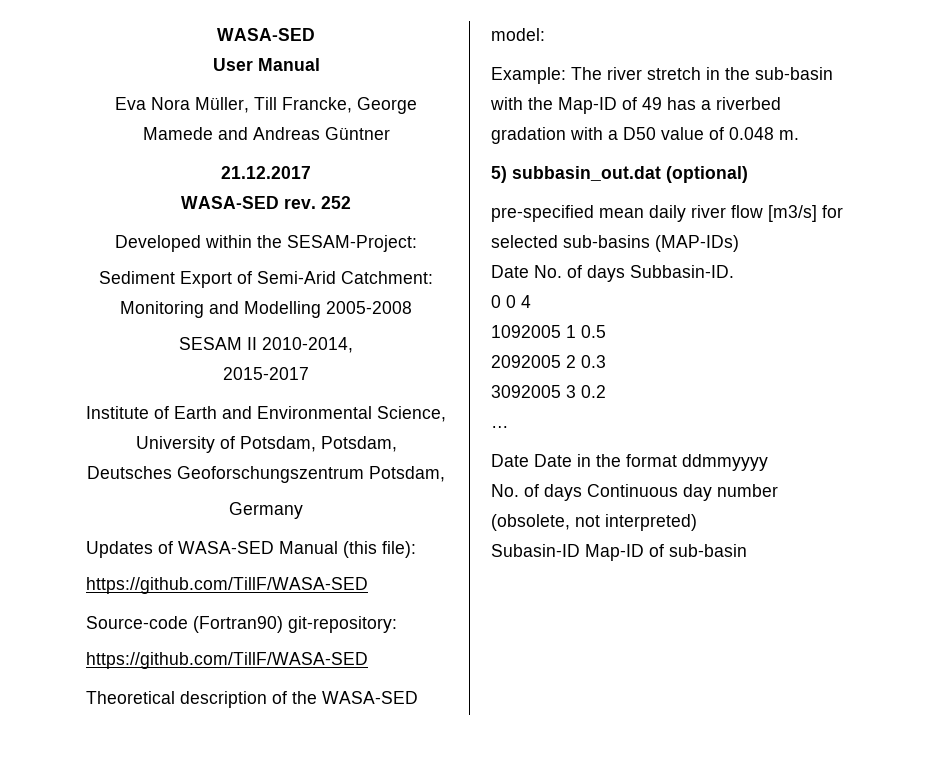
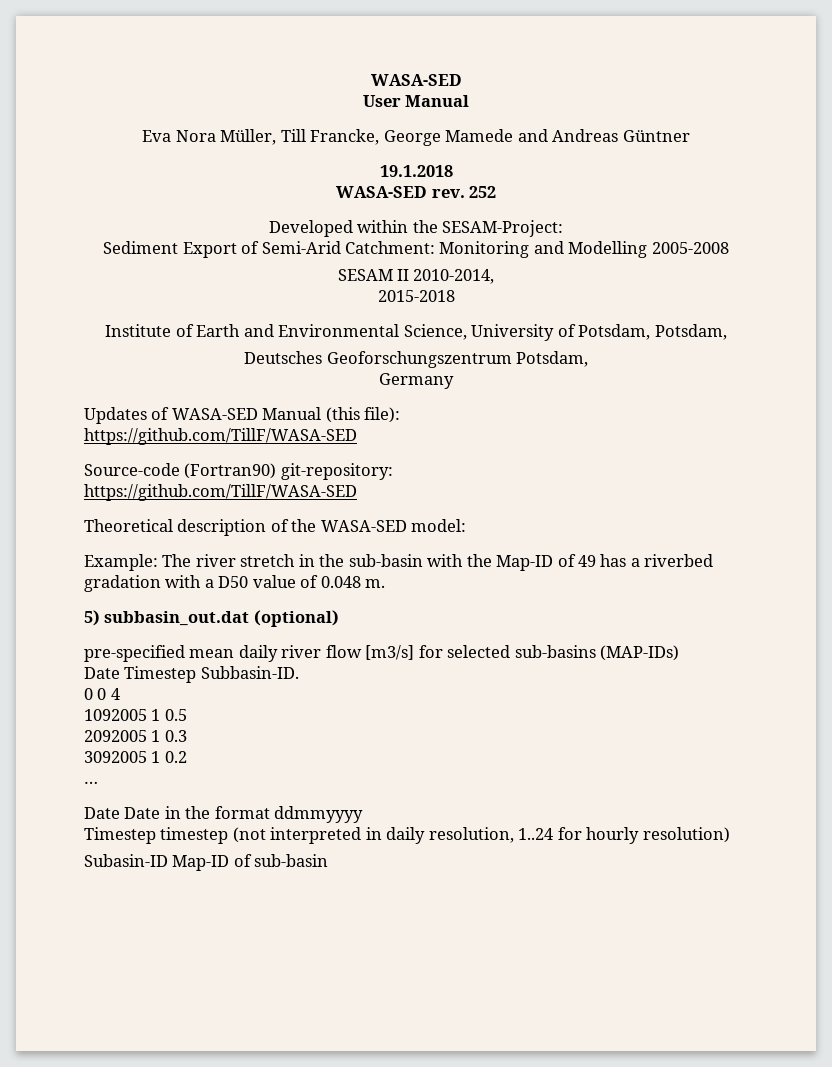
[221,166,311,179] 21.12.2017 -> [379,165,453,177] 19.1.2018
[223,367,309,380] 2015-2017 -> [377,290,455,302] 2015-2018
[534,265,625,282] No. of days -> [124,666,197,683] Timestep
[566,355,576,368] 2 -> [151,730,161,742] 1
[566,385,576,398] 3 -> [151,751,161,763] 1
[491,484,778,501] [491,514,697,531] No. of days Continuous day number (obsolete, not interpreted) -> [84,827,730,844] Timestep timestep (not interpreted in daily resolution, 1..24 for hourly resolution)

